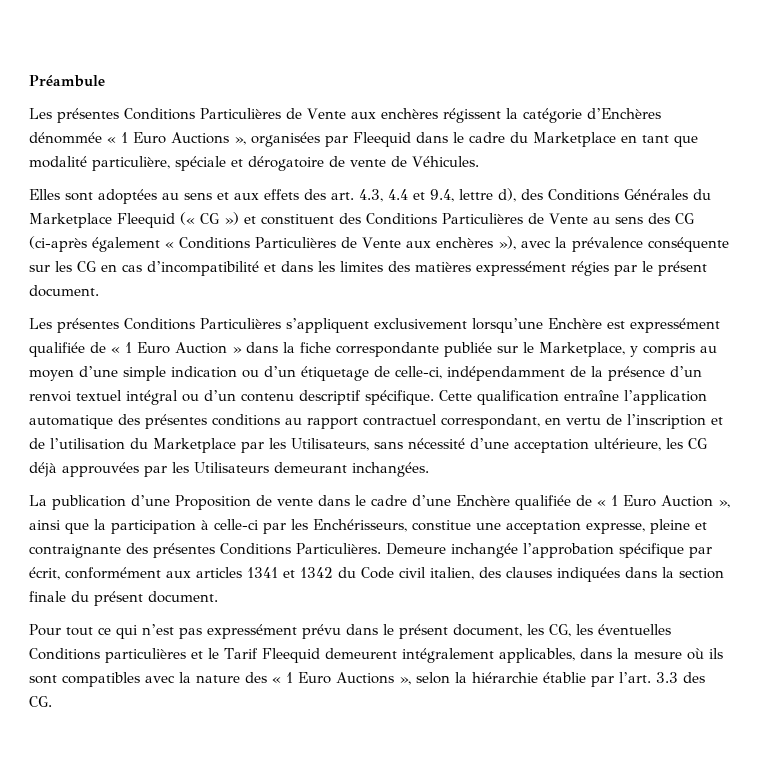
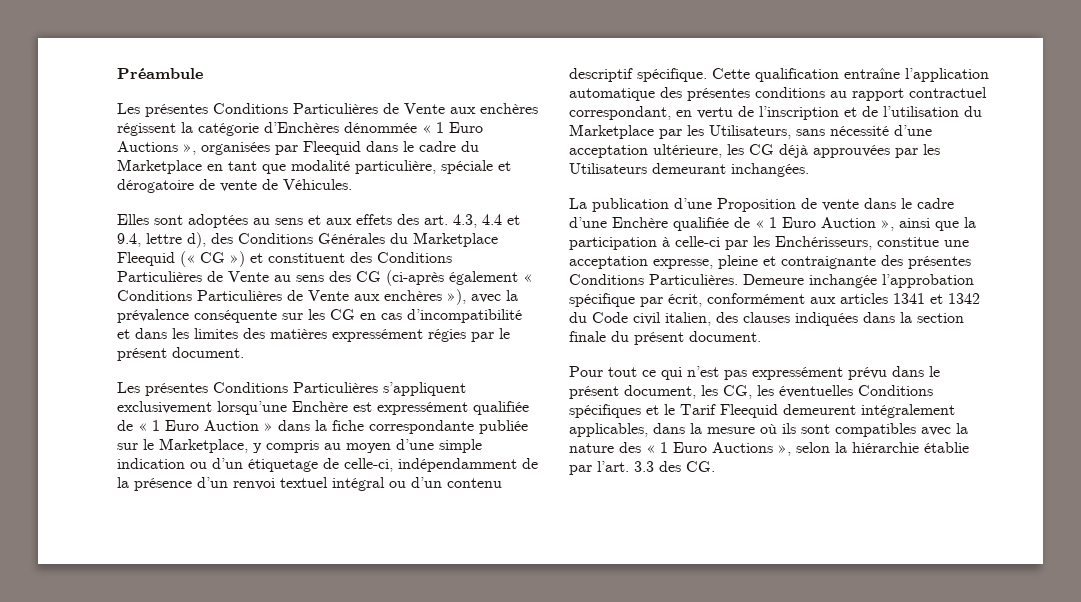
[105,648,186,663] particulières -> [569,404,641,418] spécifiques

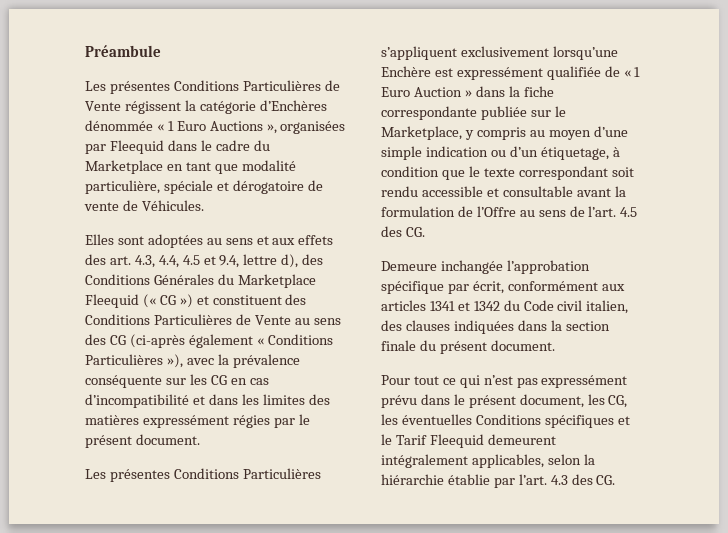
[450,103,538,114] aux enchères -> (121, 106) none
[482,214,502,225] 4.4 -> [158,255,200,268] 4.4, 4.5
[287,290,442,301] de Vente aux enchères -> (163, 359) none
[248,458,538,472] [117,477,502,491] [569,68,989,82] [569,87,987,101] [569,106,982,120] [569,124,932,139] [569,144,940,158] [569,163,809,177] [569,198,954,212] [569,217,976,231] [569,236,969,250] [569,255,971,269] [569,274,738,285] étiquetage de celle-ci, indépendamment de la présence d’un renvoi textuel intégral ou d’un contenu descriptif spécifique. Cette qualification entraîne l’application automatique des présentes conditions au rapport contractuel correspondant, en vertu de l’inscription et de l’utilisation du Marketplace par les Utilisateurs, sans nécessité d’une acceptation ultérieure, les CG déjà approuvées par les Utilisateurs demeurant inchangées. // La publication d’une Proposition de vente dans le cadre d’une Enchère qualifiée de « 1 Euro Auction », ainsi que la participation à celle-ci par les Enchérisseurs, constitue une acceptation expresse, pleine et contraignante des présentes Conditions Particulières. -> [540,147,620,160] [381,166,634,180] [381,186,626,197] [381,206,638,217] [381,226,425,237] étiquetage, à condition que le texte correspondant soit rendu accessible et consultable avant la formulation de l’Offre au sens de l’art. 4.5 des CG. //
[653,423,968,437] [569,442,791,456] dans la mesure où ils sont compatibles avec la nature des « 1 Euro Auctions », -> (544, 461) none
[634,461,654,472] 3.3 -> [550,475,568,485] 4.3

